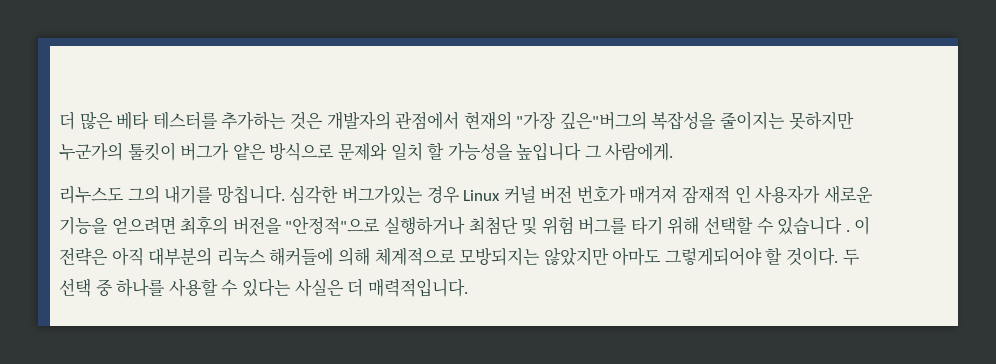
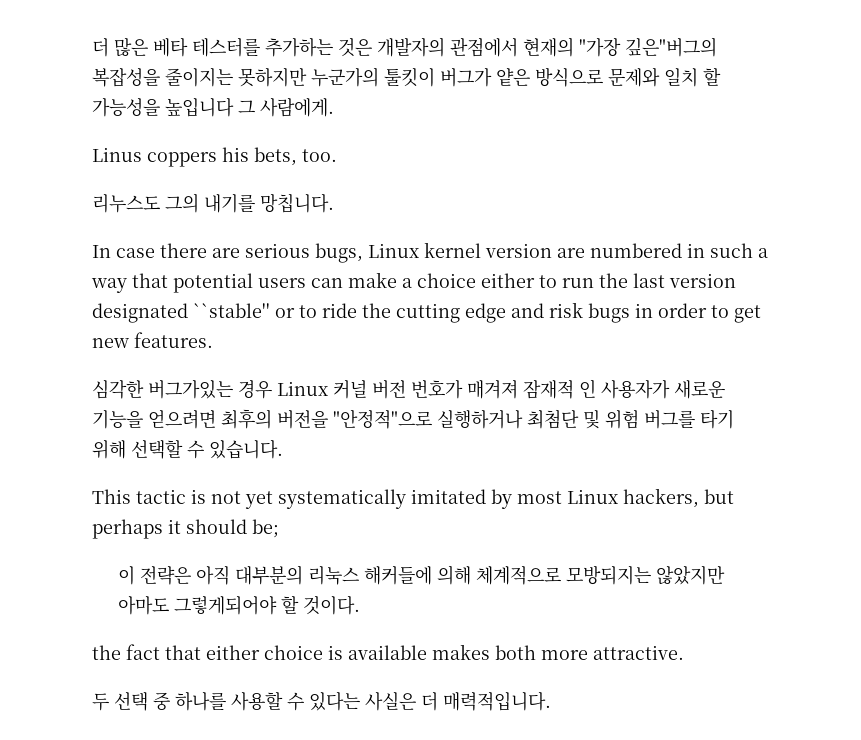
(674, 151) none -> [92,147,337,167] // Linus coppers his bets, too.
(285, 194) none -> [92,242,768,263] [91,272,736,293] [92,302,761,323] [92,332,213,348] // In case there are serious bugs, Linux kernel version are numbered in such a way that potential users can make a choice either to run the last version designated ``stable'' or to ride the cutting edge and risk bugs in order to get new features. //
[777,217,850,235] 있습니다 . -> [209,439,283,459] [92,488,734,509] [92,519,279,539] 있습니다. // This tactic is not yet systematically imitated by most Linux hackers, but perhaps it should be; //
(839, 256) none -> [92,644,684,660] // the fact that either choice is available makes both more attractive. //

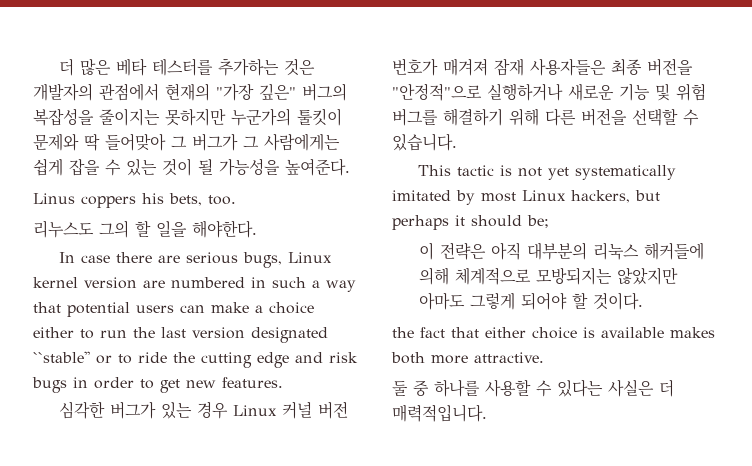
[625,37,717,57] 깊은"버그의 -> [259,83,347,101] 깊은" 버그의
[440,67,721,87] [92,97,334,117] 버그가 얕은 방식으로 문제와 일치 할 가능성을 높입니다 그 사람에게. -> [33,133,340,151] [33,158,350,176] 문제와 딱 들어맞아 그 버그가 그 사람에게는 쉽게 잡을 수 있는 것이 될 가능성을 높여준다.
[204,193,334,213] 내기를 망칩니다. -> [135,220,257,238] 할 일을 해야한다.
[148,380,233,399] 버그가있는 -> [109,401,192,419] 버그가 있는
[523,379,725,399] [92,409,272,429] 잠재적 인 사용자가 새로운 기능을 얻으려면 최후의 -> [494,58,642,76] 잠재 사용자들은 최종
[527,409,579,429] 최첨단 -> [568,83,650,101] 새로운 기능
[700,409,734,429] [92,440,126,459] 타기 위해 -> [443,108,627,126] 해결하기 위해 다른 버전을
[173,596,277,615] 그렇게되어야 -> [469,292,567,310] 그렇게 되어야
[92,692,148,711] 두 선택 -> [392,381,408,396] 둘

